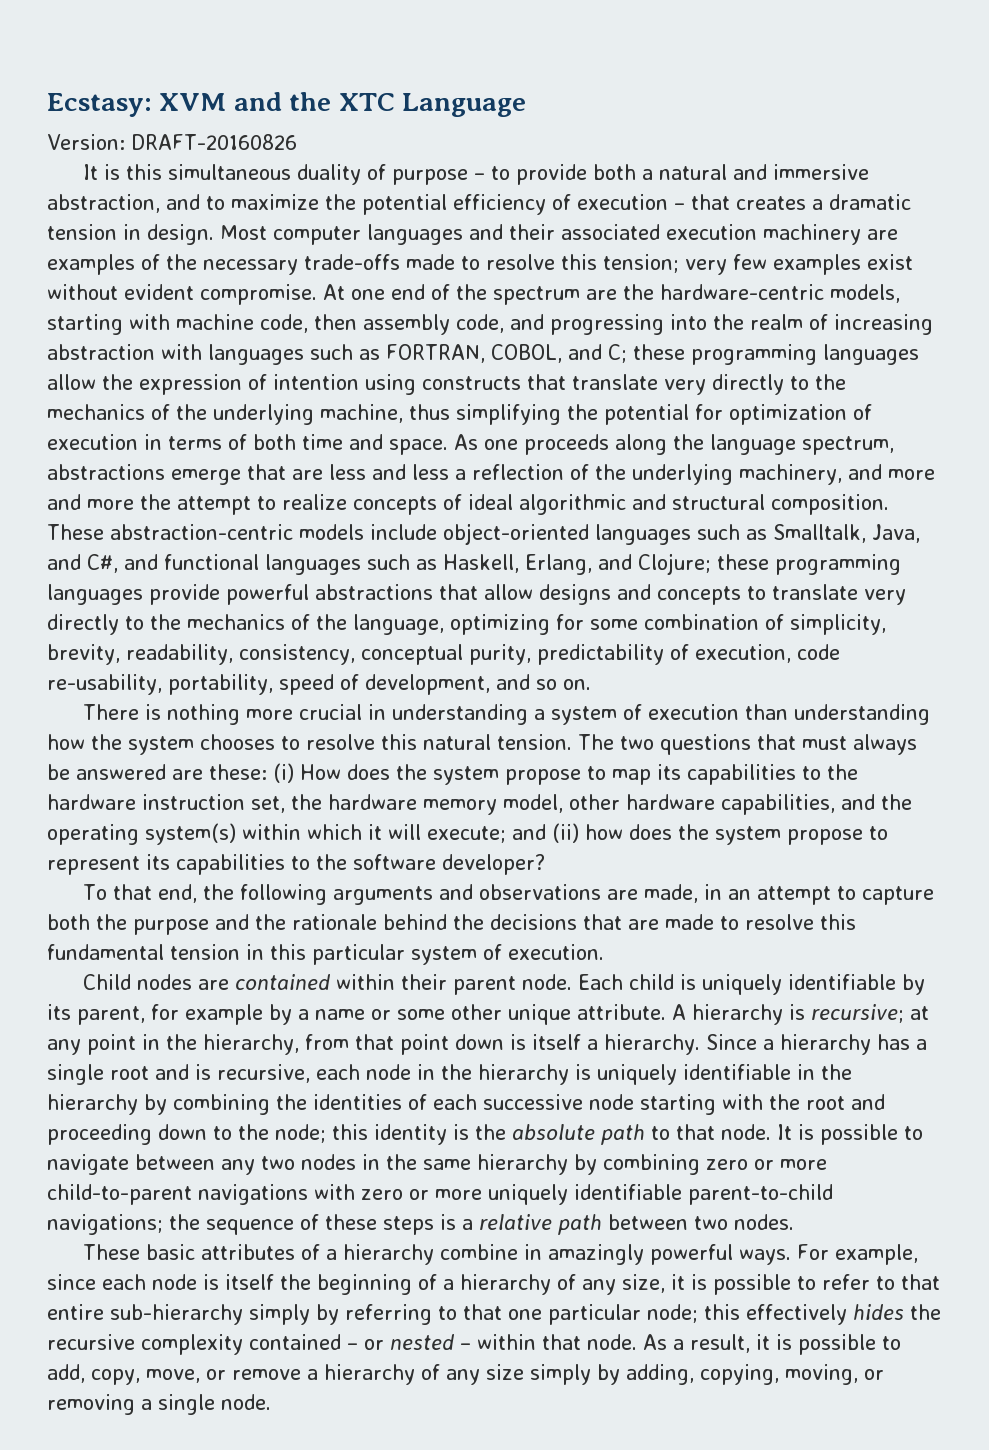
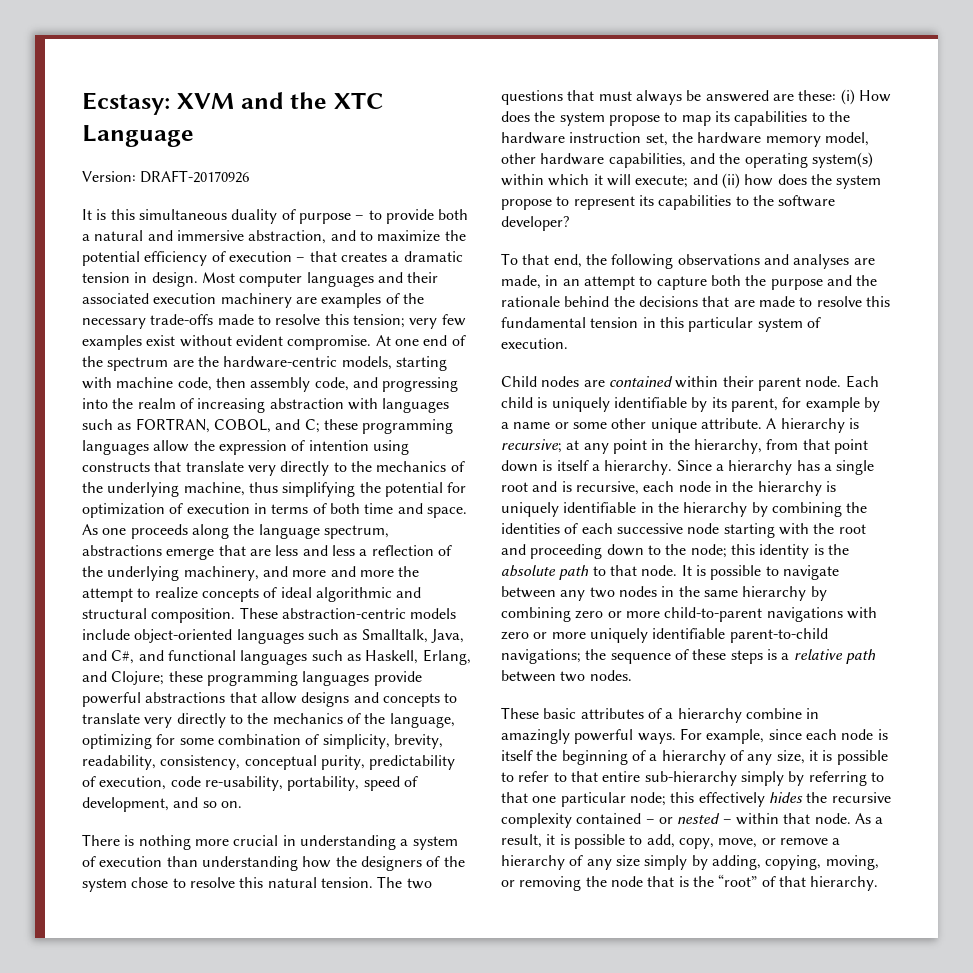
[130,134,297,150] DRAFT-20160826 -> [140,170,250,183] DRAFT-20170926
[128,734,275,755] system chooses -> [360,856,465,871] [82,877,169,892] designers of the system chose
[332,884,601,905] arguments and observations -> [677,254,850,269] observations and analyses
[141,1394,271,1415] a single node. -> [585,874,879,891] the node that is the “root” of that hierarchy.

